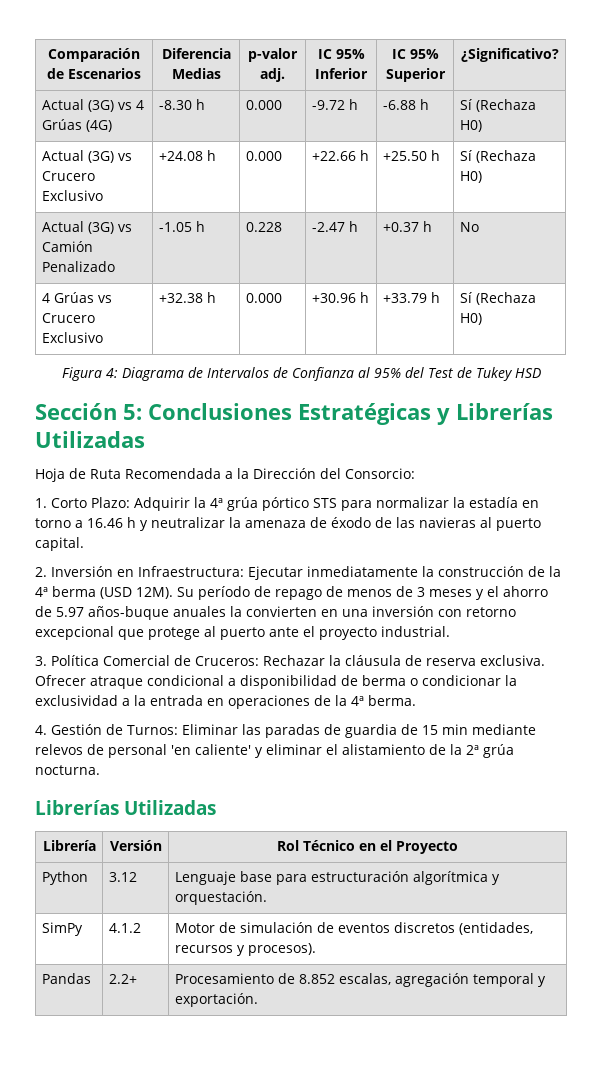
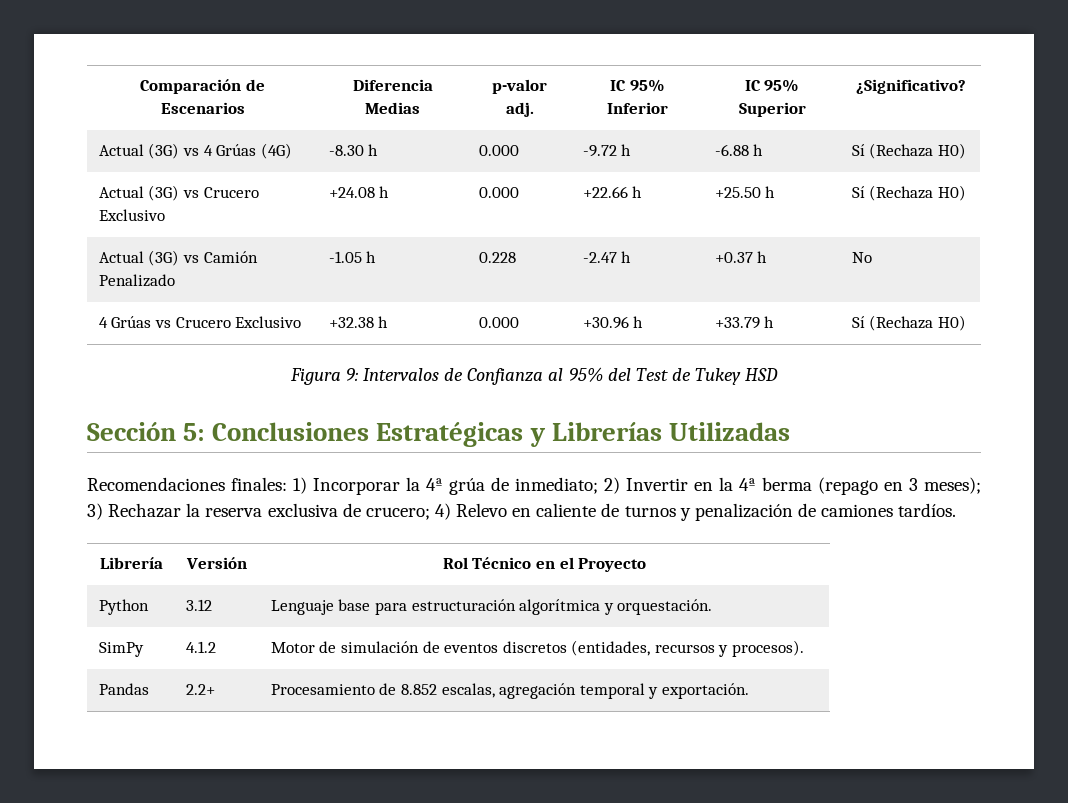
[105,367,203,381] 4: Diagrama de -> [345,368,358,381] 9:
[35,468,415,482] [35,497,539,511] [35,517,541,531] [35,537,84,551] [35,566,561,580] [35,586,548,600] [35,606,516,620] [35,626,450,640] [35,655,545,666] [35,675,517,689] [35,695,416,709] [35,724,536,738] [35,744,514,758] [35,765,100,775] [35,800,217,815] Hoja de Ruta Recomendada a la Dirección del Consorcio: // 1. Corto Plazo: Adquirir la 4ª grúa pórtico STS para normalizar la estadía en torno a 16.46 h y neutralizar la amenaza de éxodo de las navieras al puerto capital. // 2. Inversión en Infraestructura: Ejecutar inmediatamente la construcción de la 4ª berma (USD 12M). Su período de repago de menos de 3 meses y el ahorro de 5.97 años-buque anuales la convierten en una inversión con retorno excepcional que protege al puerto ante el proyecto industrial. // 3. Política Comercial de Cruceros: Rechazar la cláusula de reserva exclusiva. Ofrecer atraque condicional a disponibilidad de berma o condicionar la exclusividad a la entrada en operaciones de la 4ª berma. // 4. Gestión de Turnos: Eliminar las paradas de guardia de 15 min mediante relevos de personal 'en caliente' y eliminar el alistamiento de la 2ª grúa nocturna. // Librerías Utilizadas -> [87,477,981,495] [87,503,957,521] Recomendaciones finales: 1) Incorporar la 4ª grúa de inmediato; 2) Invertir en la 4ª berma (repago en 3 meses); 3) Rechazar la reserva exclusiva de crucero; 4) Relevo en caliente de turnos y penalización de camiones tardíos.

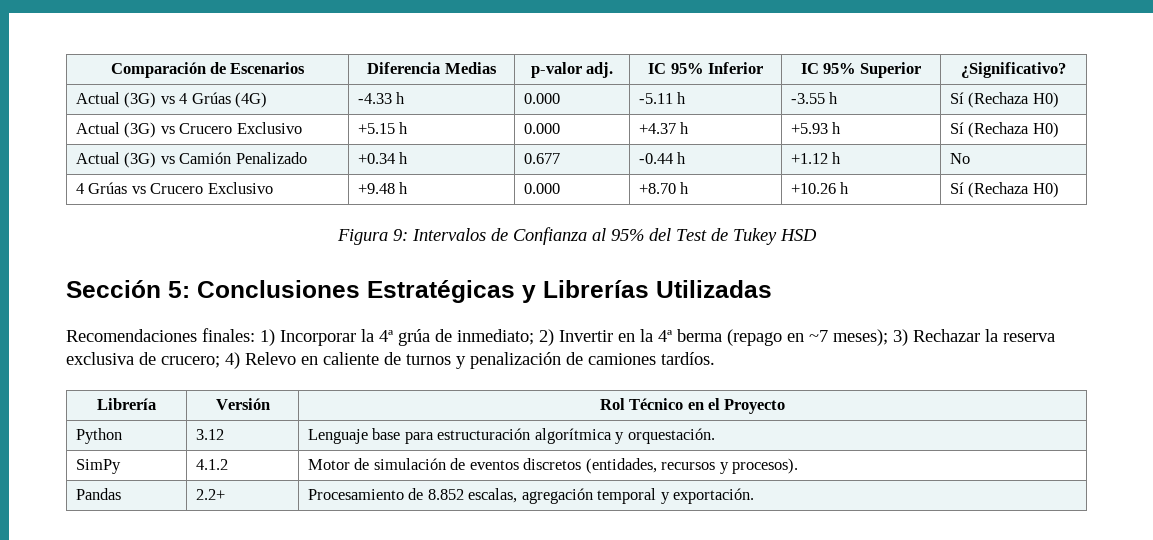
[328,144,379,156] [478,145,519,156] [582,144,632,157] [714,144,749,156] -8.30 h | 0.000 | -9.72 h | -6.88 -> [357,92,406,104] [523,93,560,104] [638,92,687,104] [790,93,825,104] -4.33 h | 0.000 | -5.11 h | -3.55
[328,186,390,198] [478,187,519,198] [582,186,643,198] [714,187,761,198] +24.08 h | 0.000 | +22.66 h | +25.50 -> [357,122,409,134] [523,123,560,134] [638,122,690,134] [790,123,828,134] +5.15 h | 0.000 | +4.37 h | +5.93
[328,251,377,263] [478,252,516,263] [582,251,632,263] [714,252,753,263] -1.05 h | 0.228 | -2.47 h | +0.37 -> [357,152,409,164] [523,153,560,164] [638,152,687,164] [790,153,828,164] +0.34 h | 0.677 | -0.44 h | +1.12
[328,316,389,328] [478,317,519,328] [582,316,644,329] [714,317,760,329] +32.38 h | 0.000 | +30.96 h | +33.79 -> [357,182,409,194] [523,183,560,194] [638,182,690,194] [790,183,836,194] +9.48 h | 0.000 | +8.70 h | +10.26
[909,478,918,491] 3 -> [809,330,828,342] ~7

